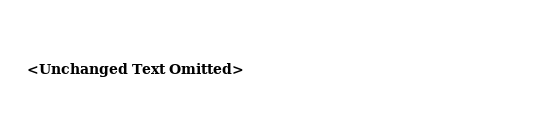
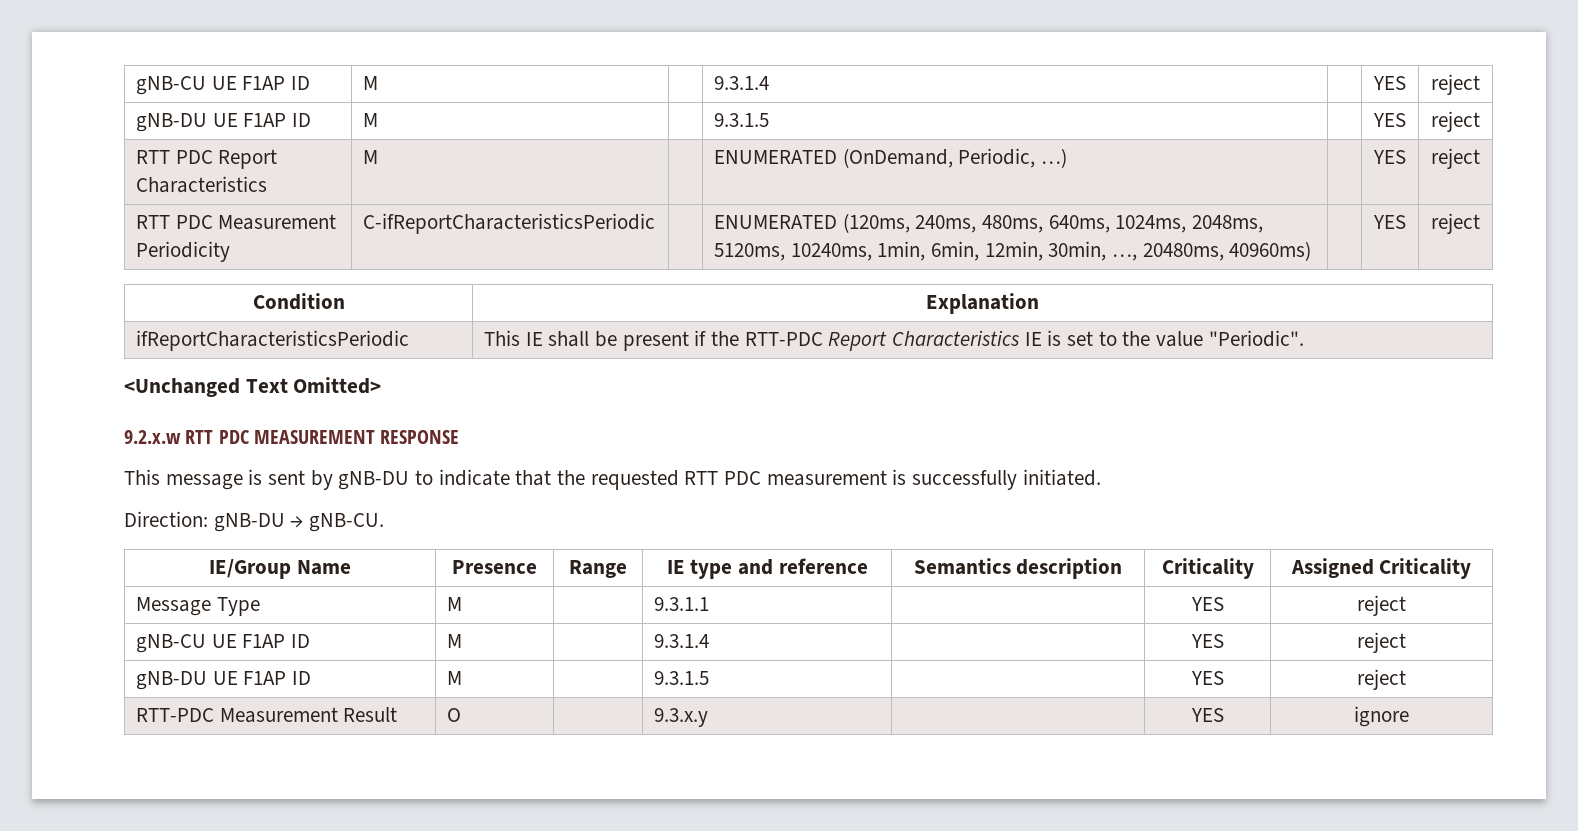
[27,63,244,77] <Unchanged Text Omitted> -> [135,76,310,95] [362,76,378,90] [713,76,769,90] [1373,76,1406,90] [1431,74,1480,95] [135,113,311,132] [362,113,378,127] [713,113,769,127] [1373,113,1406,127] [1431,111,1480,132] [135,149,278,169] [135,176,267,193] [362,150,378,164] [713,148,1067,168] [1373,150,1406,164] [1431,148,1480,169] [135,214,337,230] [135,241,230,262] [362,213,655,234] [713,213,1263,233] [713,241,1312,261] [1373,215,1406,229] [1431,213,1480,234] [252,293,345,310] [926,293,1039,314] [135,330,409,351] [483,330,1304,351] [124,377,382,397] [124,430,460,444] [124,469,1101,490] [124,511,385,532] [209,559,351,579] [451,560,537,574] [569,560,627,578] [666,558,868,579] [913,558,1123,579] [1161,558,1254,579] [1290,558,1472,579] [135,597,260,616] [446,597,462,611] [653,597,709,611] [1190,597,1224,611] [1357,595,1406,616] [135,634,310,653] [446,634,462,648] [653,634,709,648] [1190,634,1224,648] [1357,632,1406,653] [135,671,311,690] [446,671,462,685] [653,671,709,685] [1190,671,1224,685] [1357,669,1406,690] [135,707,398,723] [446,708,461,722] [653,708,708,727] [1190,708,1224,722] [1354,706,1409,727] gNB-CU UE F1AP ID | M | | 9.3.1.4 | | YES | reject // gNB-DU UE F1AP ID | M | | 9.3.1.5 | | YES | reject // RTT PDC Report Characteristics | M | | ENUMERATED (OnDemand, Periodic, …) | | YES | reject // RTT PDC Measurement Periodicity | C-ifReportCharacteristicsPeriodic | | ENUMERATED (120ms, 240ms, 480ms, 640ms, 1024ms, 2048ms, 5120ms, 10240ms, 1min, 6min, 12min, 30min, …, 20480ms, 40960ms) | | YES | reject // Condition | Explanation // ifReportCharacteristicsPeriodic | This IE shall be present if the RTT-PDC Report Characteristics IE is set to the value "Periodic". // <Unchanged Text Omitted> // 9.2.x.w RTT PDC MEASUREMENT RESPONSE // This message is sent by gNB-DU to indicate that the requested RTT PDC measurement is successfully initiated. // Direction: gNB-DU → gNB-CU. // IE/Group Name | Presence | Range | IE type and reference | Semantics description | Criticality | Assigned Criticality // Message Type | M | | 9.3.1.1 | | YES | reject // gNB-CU UE F1AP ID | M | | 9.3.1.4 | | YES | reject // gNB-DU UE F1AP ID | M | | 9.3.1.5 | | YES | reject // RTT-PDC Measurement Result | O | | 9.3.x.y | | YES | ignore

